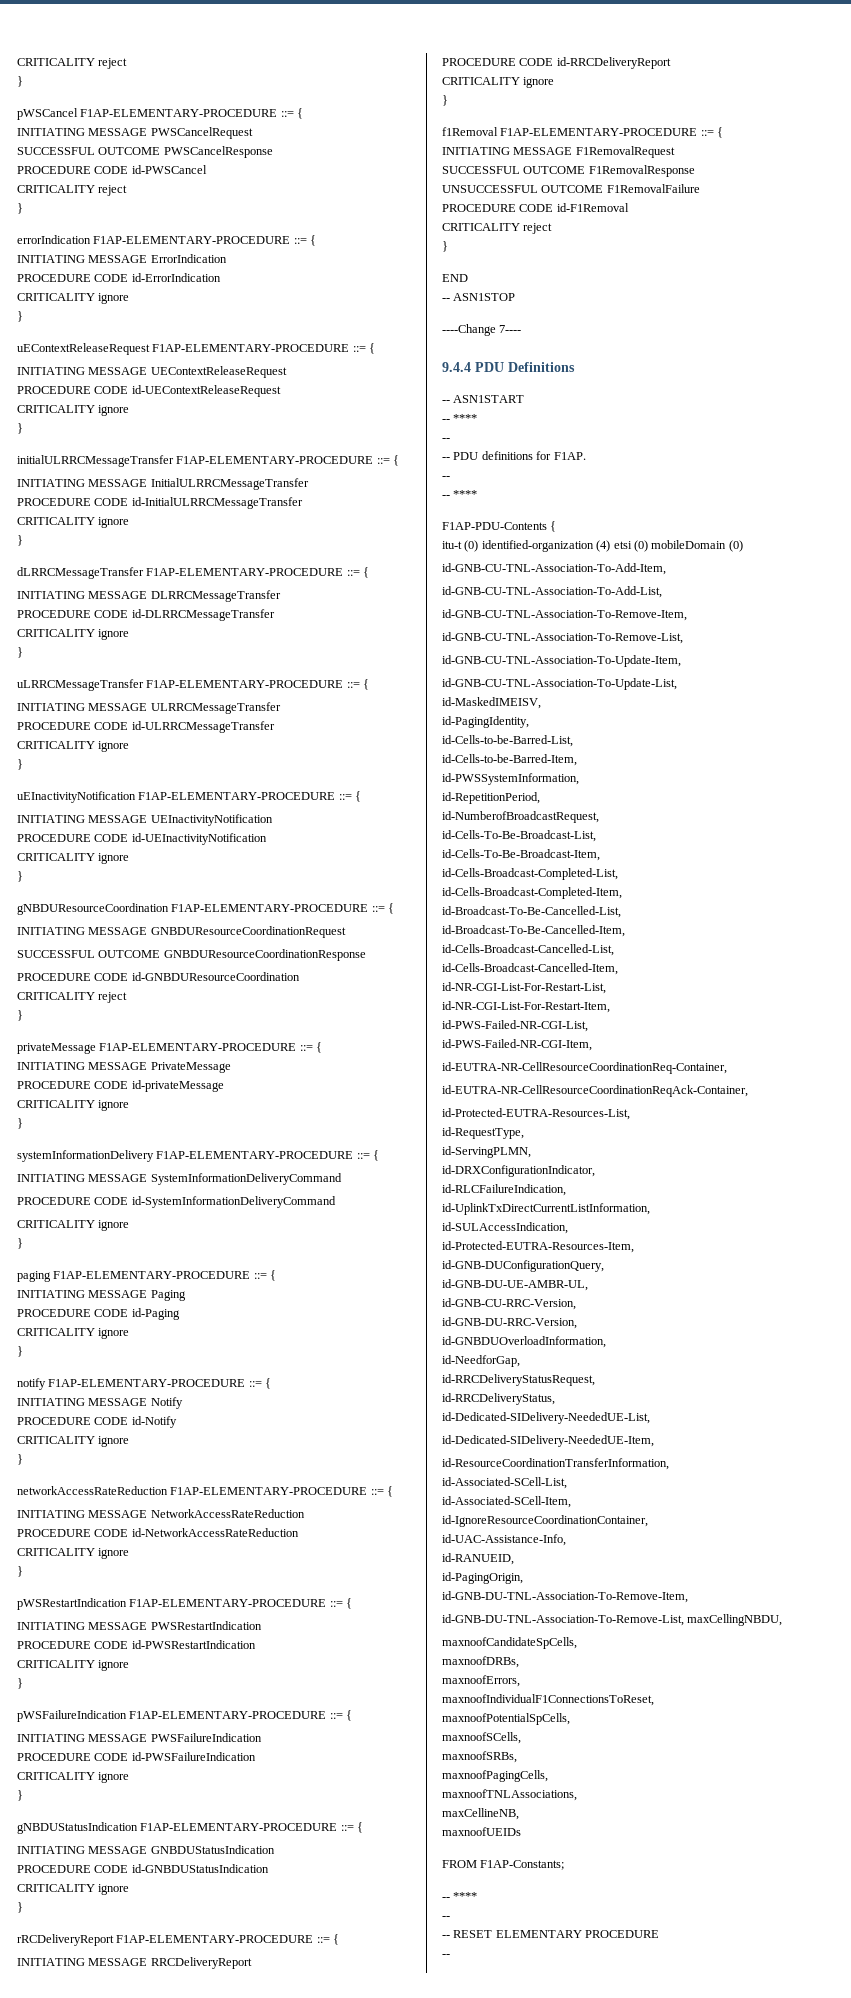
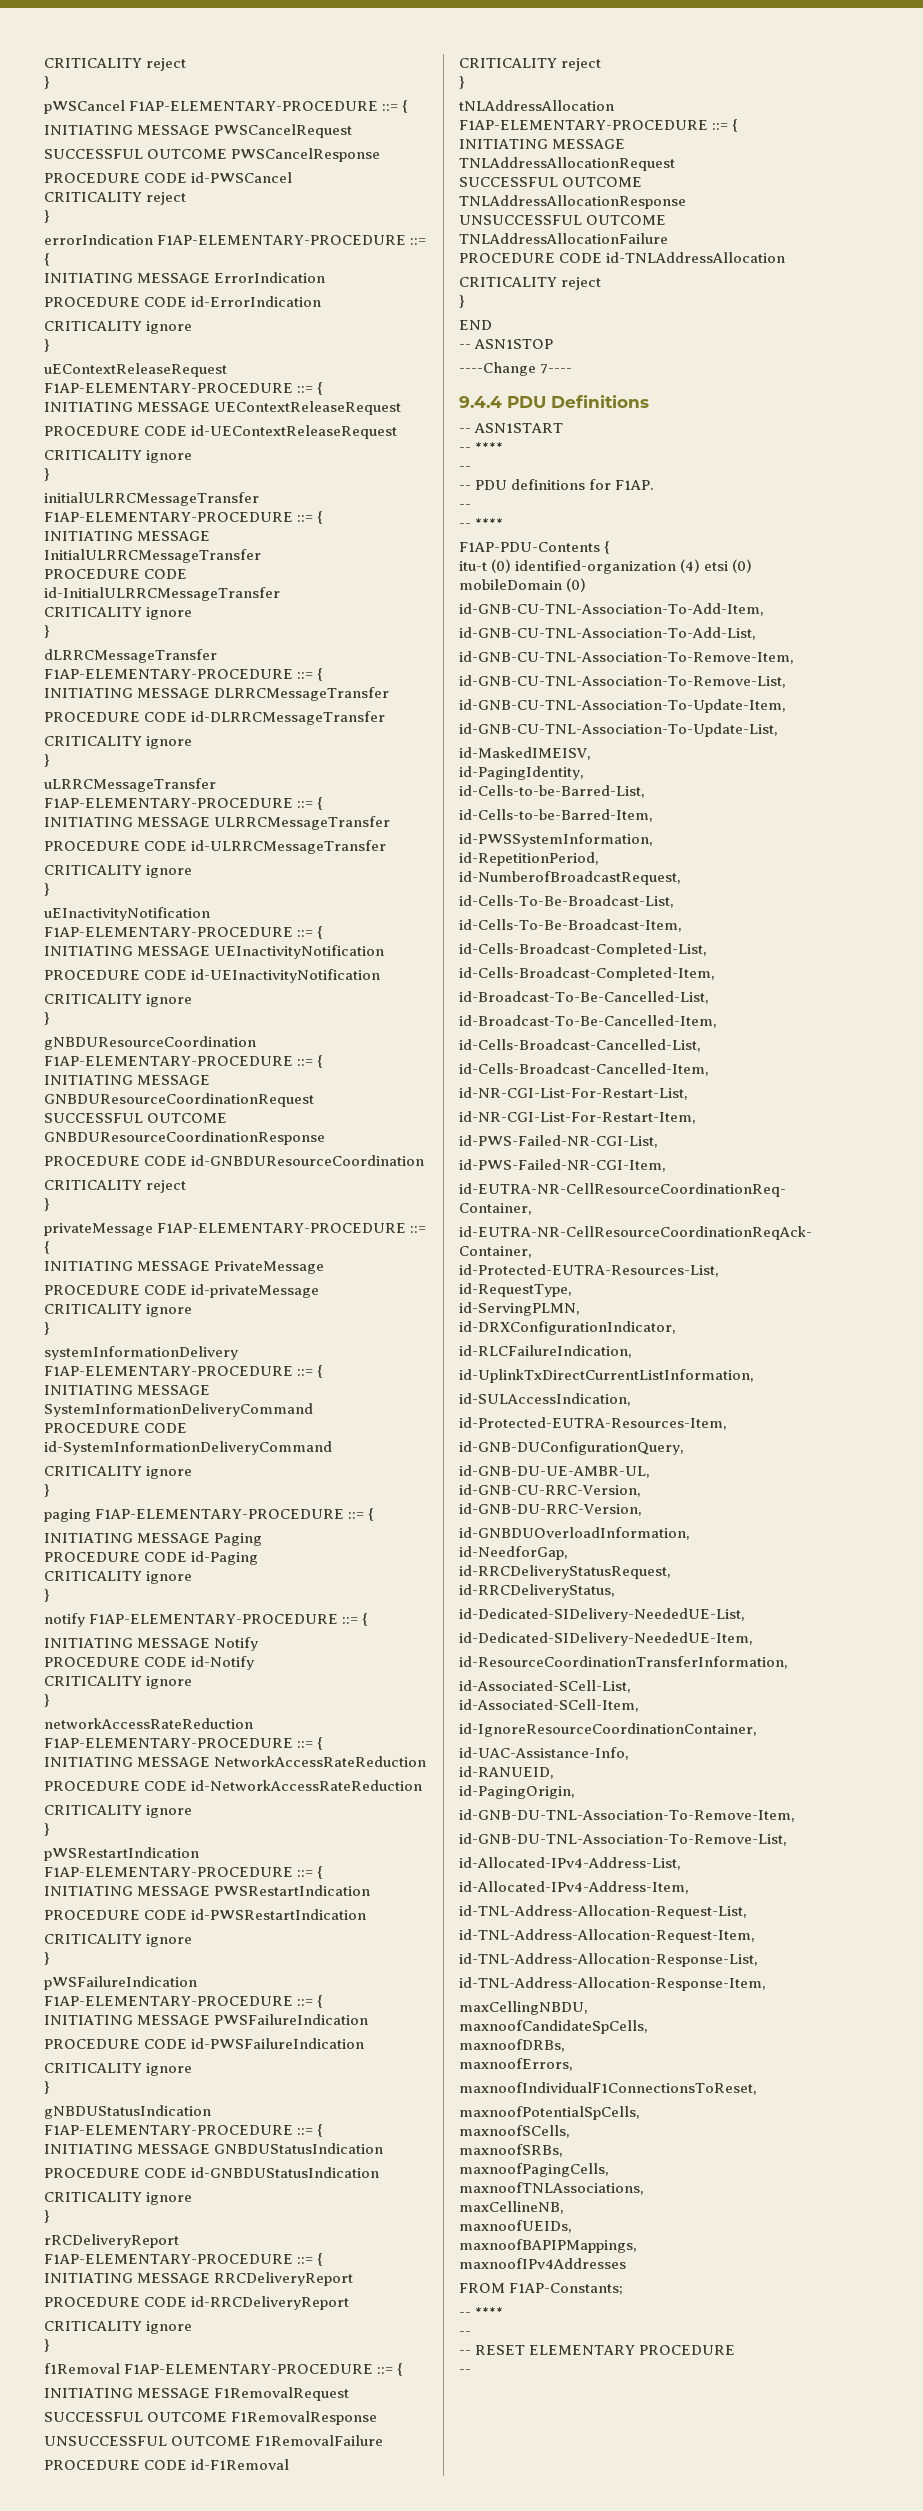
(448, 246) none -> [459,100,614,111] [459,119,739,132] [459,139,626,149] [459,157,675,171] [459,177,643,187] [459,195,686,209] [459,215,667,225] [459,233,668,244] [459,252,786,263] [459,277,602,290] [459,295,465,308] // tNLAddressAllocation F1AP-ELEMENTARY-PROCEDURE ::= { // INITIATING MESSAGE TNLAddressAllocationRequest // SUCCESSFUL OUTCOME TNLAddressAllocationResponse // UNSUCCESSFUL OUTCOME TNLAddressAllocationFailure // PROCEDURE CODE id-TNLAddressAllocation // CRITICALITY reject // }
(684, 1620) none -> [459,1857,681,1870] [459,1881,689,1894] [459,1905,747,1919] [459,1929,755,1943] [459,1953,758,1967] [459,1977,766,1991] // id-Allocated-IPv4-Address-List, // id-Allocated-IPv4-Address-Item, // id-TNL-Address-Allocation-Request-List, // id-TNL-Address-Allocation-Request-Item, // id-TNL-Address-Allocation-Response-List, // id-TNL-Address-Allocation-Response-Item, //
[442,1827,521,1836] maxnoofUEIDs -> [459,2220,572,2233] [459,2239,637,2253] [459,2258,626,2269] maxnoofUEIDs, // maxnoofBAPIPMappings, // maxnoofIPv4Addresses

